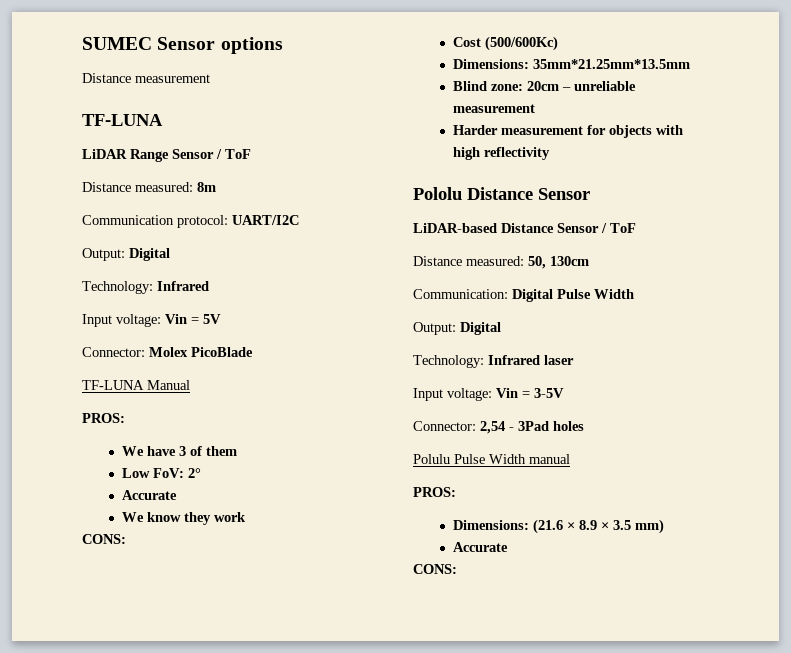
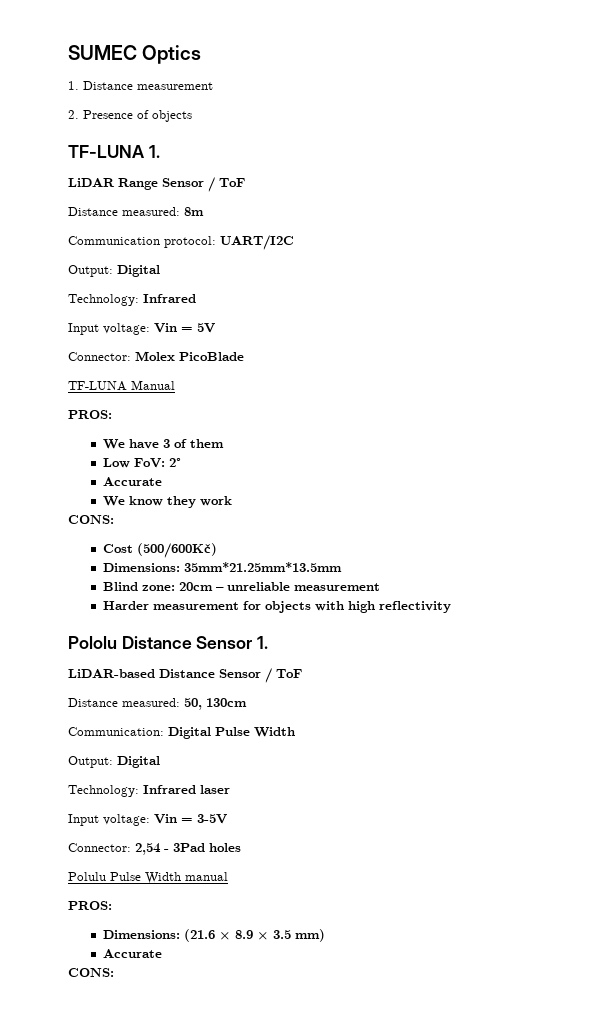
[157,37,283,54] Sensor options // -> [142,45,202,64] [68,81,79,90] Optics // 1.
[82,114,163,126] // TF-LUNA -> [68,110,192,122] [68,145,160,158] // 2. Presence of objects // TF-LUNA 1.
[485,36,559,51] (500/600Kc) -> [136,543,217,558] (500/600Kč)
(590, 194) none -> [257,636,269,649] 1.

